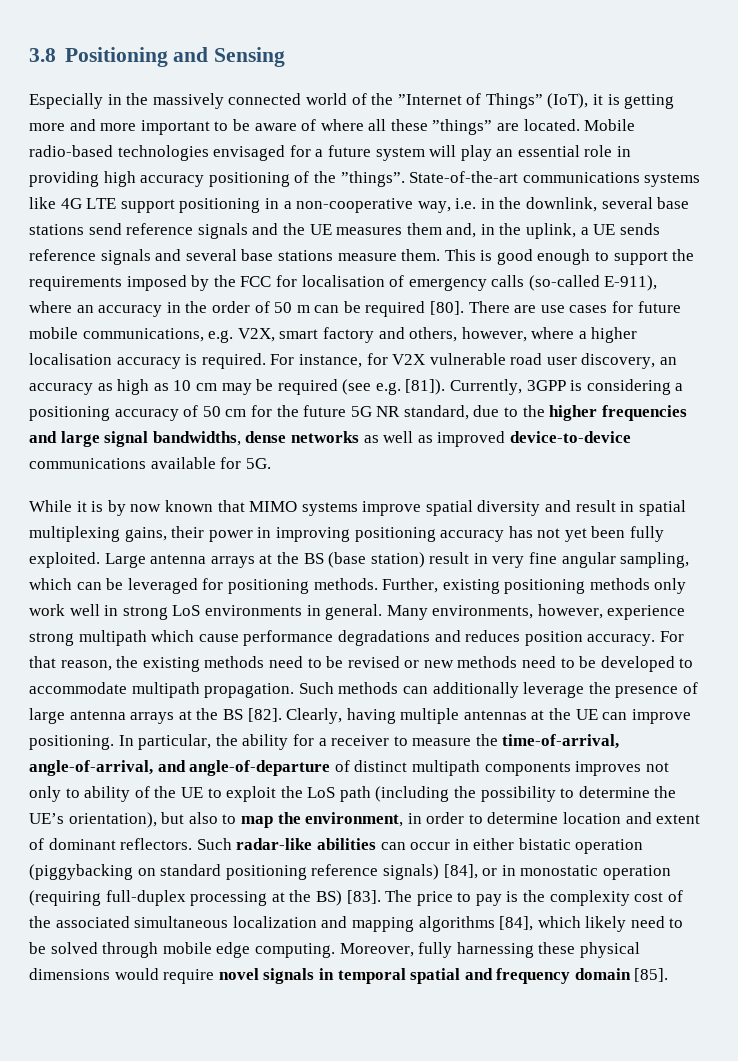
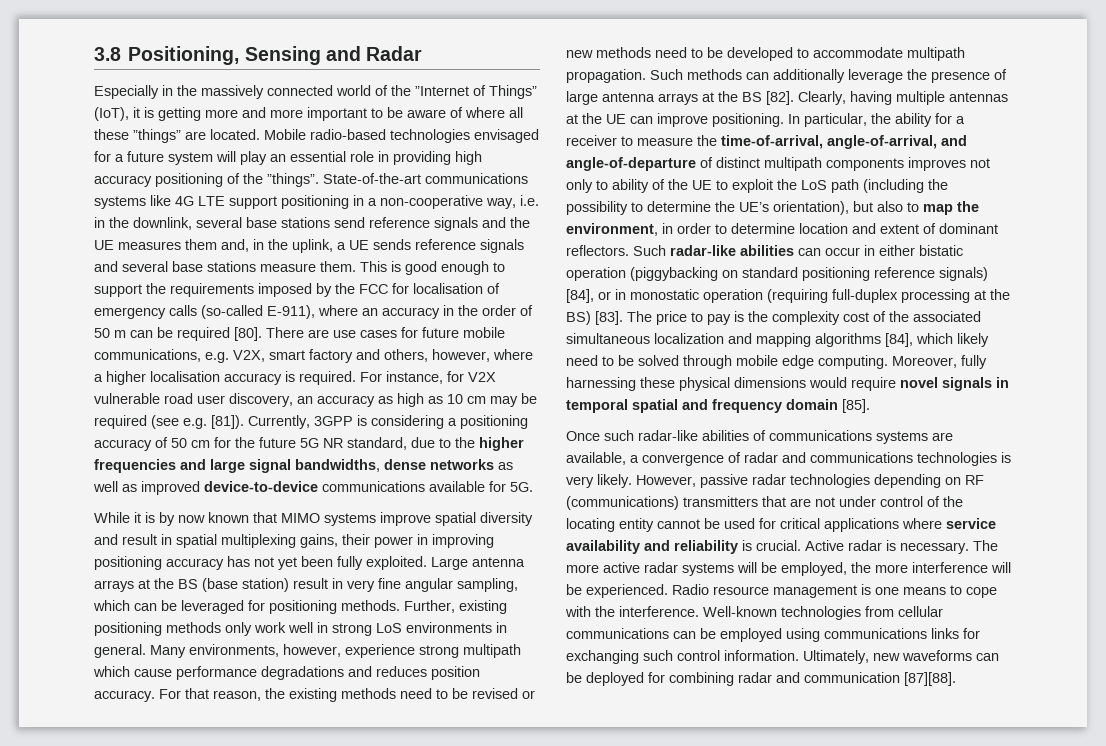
[64,47,286,67] Positioning and Sensing -> [128,46,423,65] Positioning, Sensing and Radar
(669, 975) none -> [566,430,953,444] [566,452,1011,466] [566,474,984,488] [566,496,963,510] [566,518,996,532] [566,540,998,554] [566,562,1011,576] [566,584,997,598] [565,606,943,620] [566,628,980,642] [566,650,999,664] [566,672,956,686] // Once such radar-like abilities of communications systems are available, a convergence of radar and communications technologies is very likely. However, passive radar technologies depending on RF (communications) transmitters that are not under control of the locating entity cannot be used for critical applications where service availability and reliability is crucial. Active radar is necessary. The more active radar systems will be employed, the more interference will be experienced. Radio resource management is one means to cope with the interference. Well-known technologies from cellular communications can be employed using communications links for exchanging such control information. Ultimately, new waveforms can be deployed for combining radar and communication [87][88].

